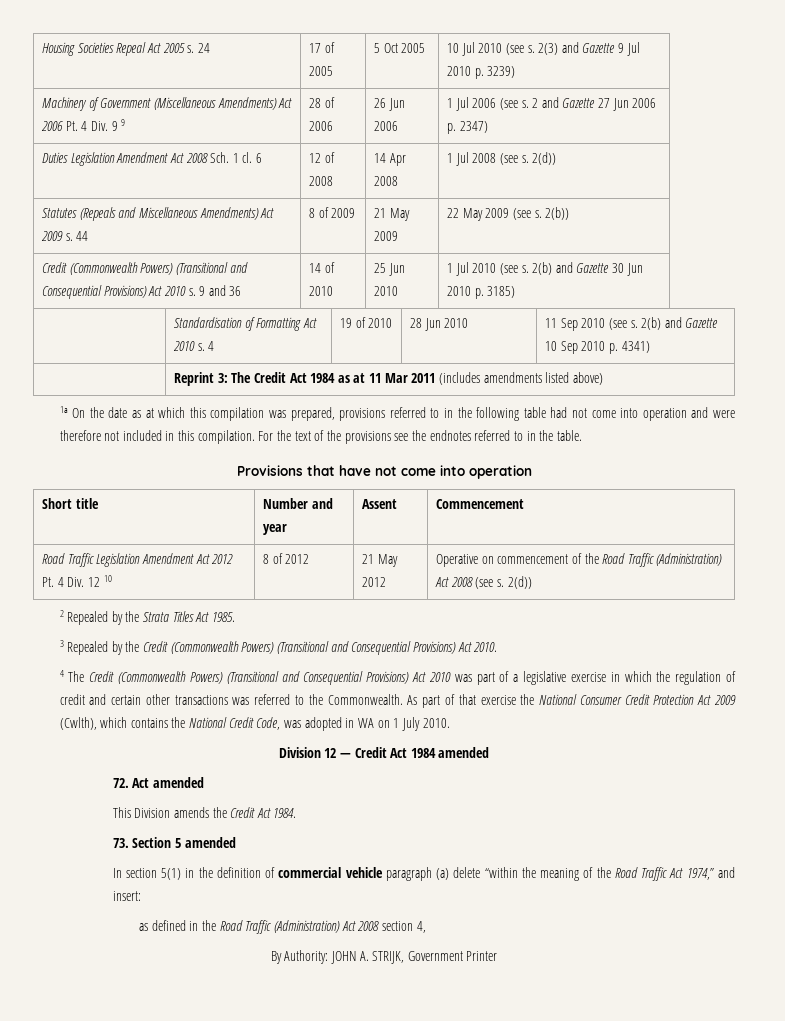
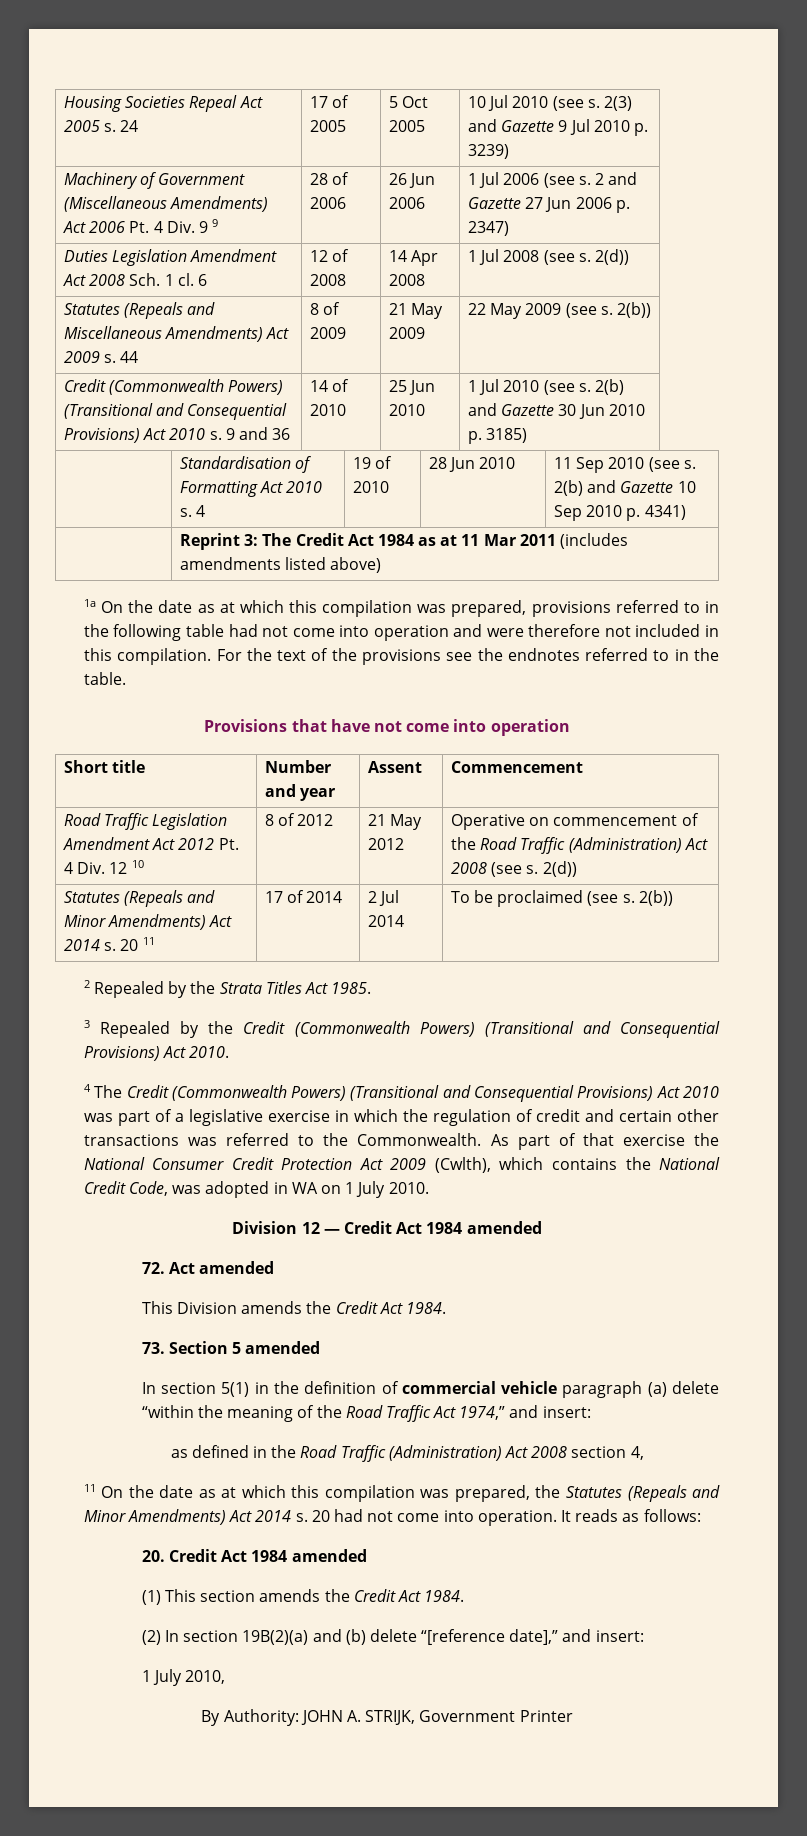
(532, 582) none -> [63,890,216,907] [63,914,233,930] [63,937,155,951] [264,890,343,903] [367,890,400,906] [367,915,404,927] [450,890,673,907] // Statutes (Repeals and Minor Amendments) Act 2014 s. 20 11 | 17 of 2014 | 2 Jul 2014 | To be proclaimed (see s. 2(b))
(426, 927) none -> [83,1484,720,1502] [83,1509,701,1526] [141,1549,367,1562] [141,1589,465,1605] [141,1629,644,1645] [141,1669,226,1686] // 11 On the date as at which this compilation was prepared, the Statutes (Repeals and Minor Amendments) Act 2014 s. 20 had not come into operation. It reads as follows: // 20. Credit Act 1984 amended // (1) This section amends the Credit Act 1984. // (2) In section 19B(2)(a) and (b) delete “[reference date],” and insert: // 1 July 2010,

